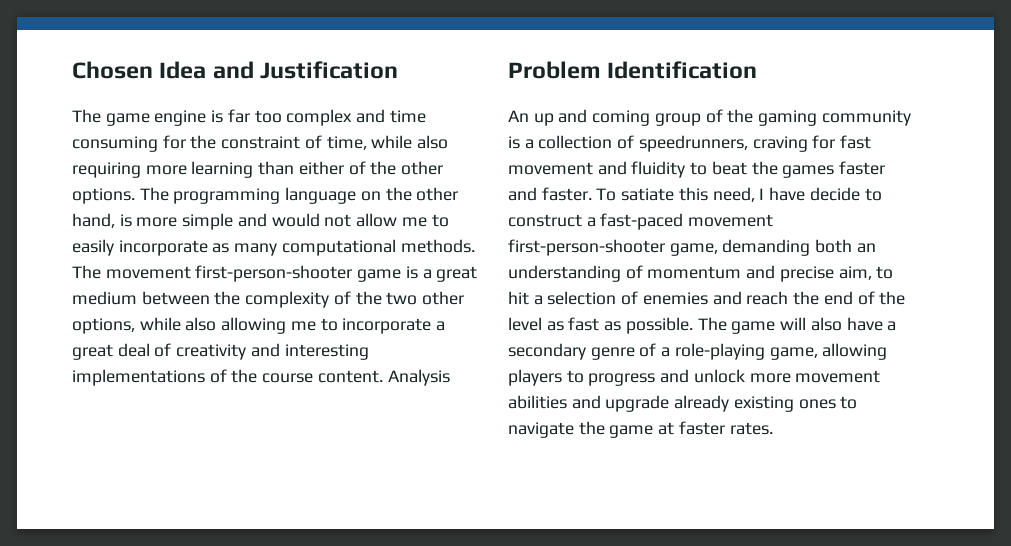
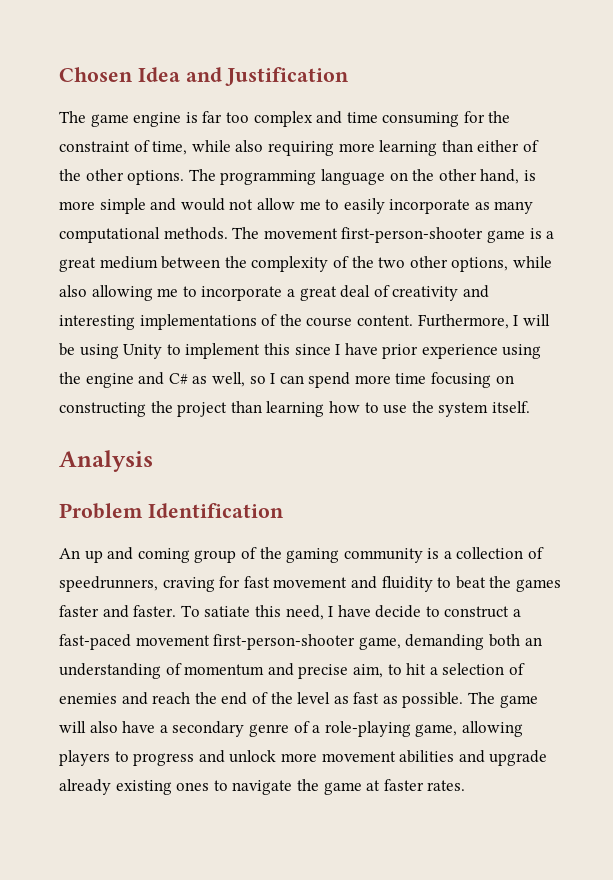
(383, 376) none -> [417,314,550,329] [59,343,542,359] [59,372,514,388] [59,401,530,417] Furthermore, I will be using Unity to implement this since I have prior experience using the engine and C# as well, so I can spend more time focusing on constructing the project than learning how to use the system itself. //

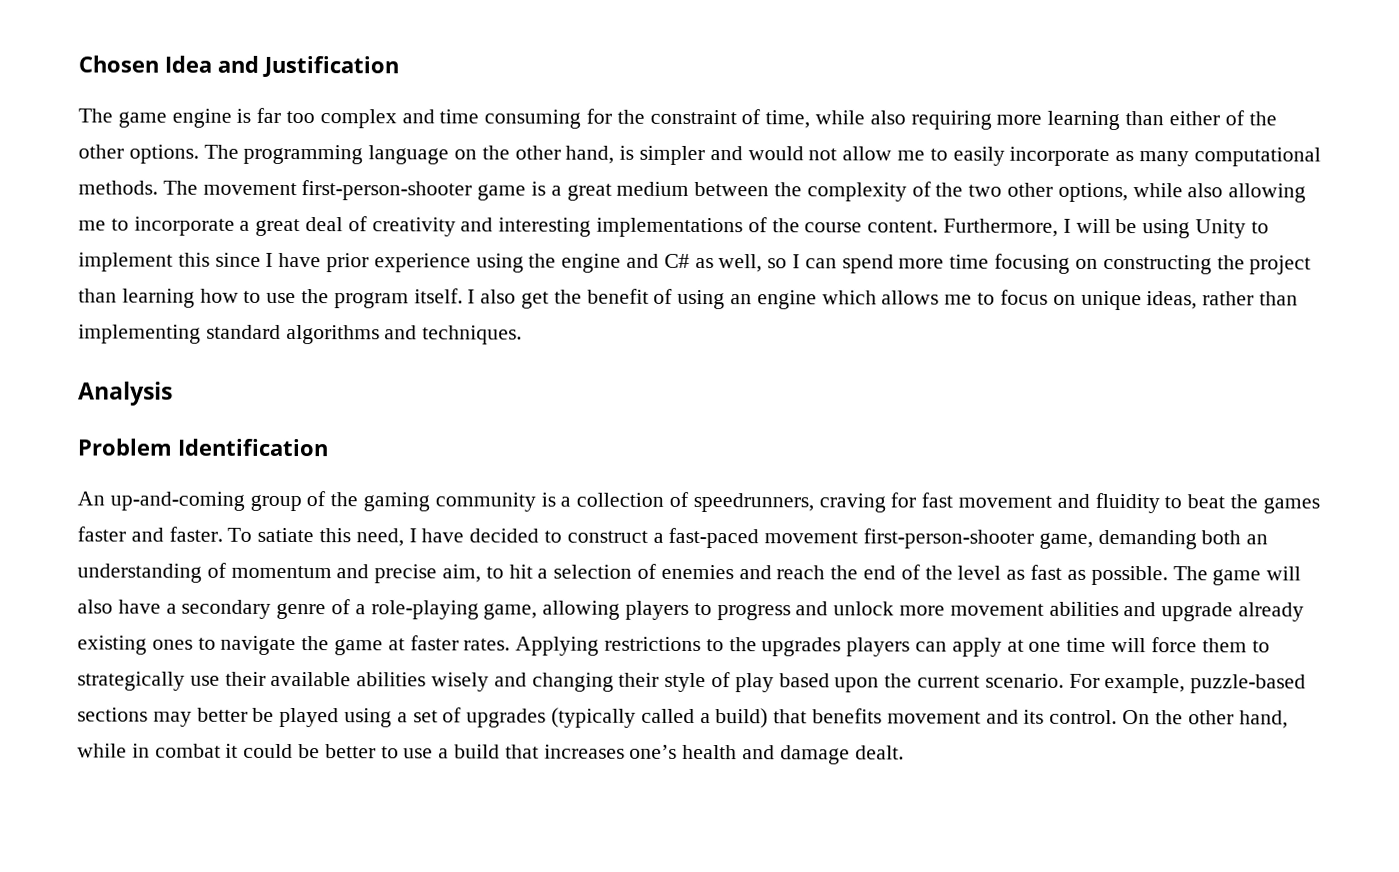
[59,198,146,214] more simple -> [639,145,706,166] simpler
[438,402,489,417] system -> [333,292,409,309] program
(530, 407) none -> [467,288,1298,311] [78,324,523,345] I also get the benefit of using an engine which allows me to focus on unique ideas, rather than implementing standard algorithms and techniques.
[84,547,190,563] up and coming -> [109,491,245,511] up-and-coming
[375,605,422,618] decide -> [469,528,540,543] decided
(466, 785) none -> [515,636,1270,657] [77,671,1307,694] [77,707,1288,729] [77,743,904,765] Applying restrictions to the upgrades players can apply at one time will force them to strategically use their available abilities wisely and changing their style of play based upon the current scenario. For example, puzzle-based sections may better be played using a set of upgrades (typically called a build) that benefits movement and its control. On the other hand, while in combat it could be better to use a build that increases one’s health and damage dealt.

